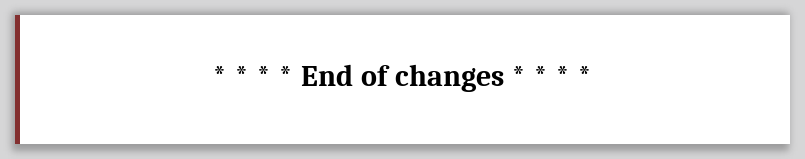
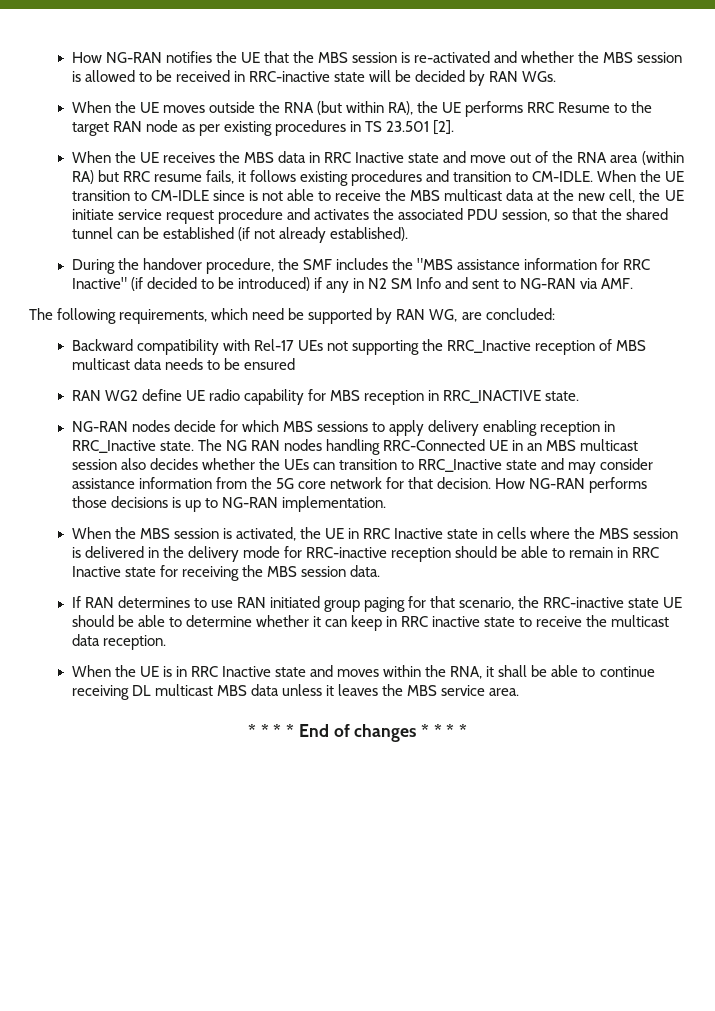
(213, 76) none -> [71,51,683,63] [71,70,557,86] [71,101,653,117] [71,120,455,136] [71,151,684,165] [71,170,685,186] [71,189,684,203] [71,208,669,224] [71,227,408,243] [71,258,651,274] [71,277,634,293] [29,308,555,324] [71,339,647,355] [71,358,295,370] [71,389,580,405] [71,420,616,436] [71,439,639,455] [71,458,654,474] [71,477,648,493] [71,496,386,512] [71,527,679,541] [71,546,660,562] [71,565,380,581] [71,596,683,612] [71,615,670,631] [71,634,166,650] [71,665,655,679] [71,684,520,700] How NG-RAN notifies the UE that the MBS session is re-activated and whether the MBS session is allowed to be received in RRC-inactive state will be decided by RAN WGs. // When the UE moves outside the RNA (but within RA), the UE performs RRC Resume to the target RAN node as per existing procedures in TS 23.501 [2]. // When the UE receives the MBS data in RRC Inactive state and move out of the RNA area (within RA) but RRC resume fails, it follows existing procedures and transition to CM-IDLE. When the UE transition to CM-IDLE since is not able to receive the MBS multicast data at the new cell, the UE initiate service request procedure and activates the associated PDU session, so that the shared tunnel can be established (if not already established). // During the handover procedure, the SMF includes the "MBS assistance information for RRC Inactive" (if decided to be introduced) if any in N2 SM Info and sent to NG-RAN via AMF. // The following requirements, which need be supported by RAN WG, are concluded: // Backward compatibility with Rel-17 UEs not supporting the RRC_Inactive reception of MBS multicast data needs to be ensured // RAN WG2 define UE radio capability for MBS reception in RRC_INACTIVE state. // NG-RAN nodes decide for which MBS sessions to apply delivery enabling reception in RRC_Inactive state. The NG RAN nodes handling RRC-Connected UE in an MBS multicast session also decides whether the UEs can transition to RRC_Inactive state and may consider assistance information from the 5G core network for that decision. How NG-RAN performs those decisions is up to NG-RAN implementation. // When the MBS session is activated, the UE in RRC Inactive state in cells where the MBS session is delivered in the delivery mode for RRC-inactive reception should be able to remain in RRC Inactive state for receiving the MBS session data. // If RAN determines to use RAN initiated group paging for that scenario, the RRC-inactive state UE should be able to determine whether it can keep in RRC inactive state to receive the multicast data reception. // When the UE is in RRC Inactive state and moves within the RNA, it shall be able to continue receiving DL multicast MBS data unless it leaves the MBS service area. //

